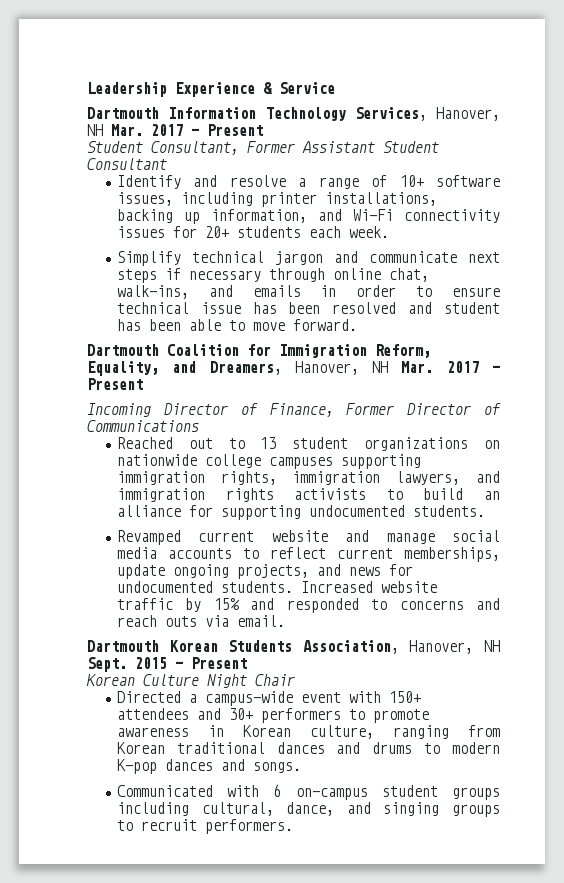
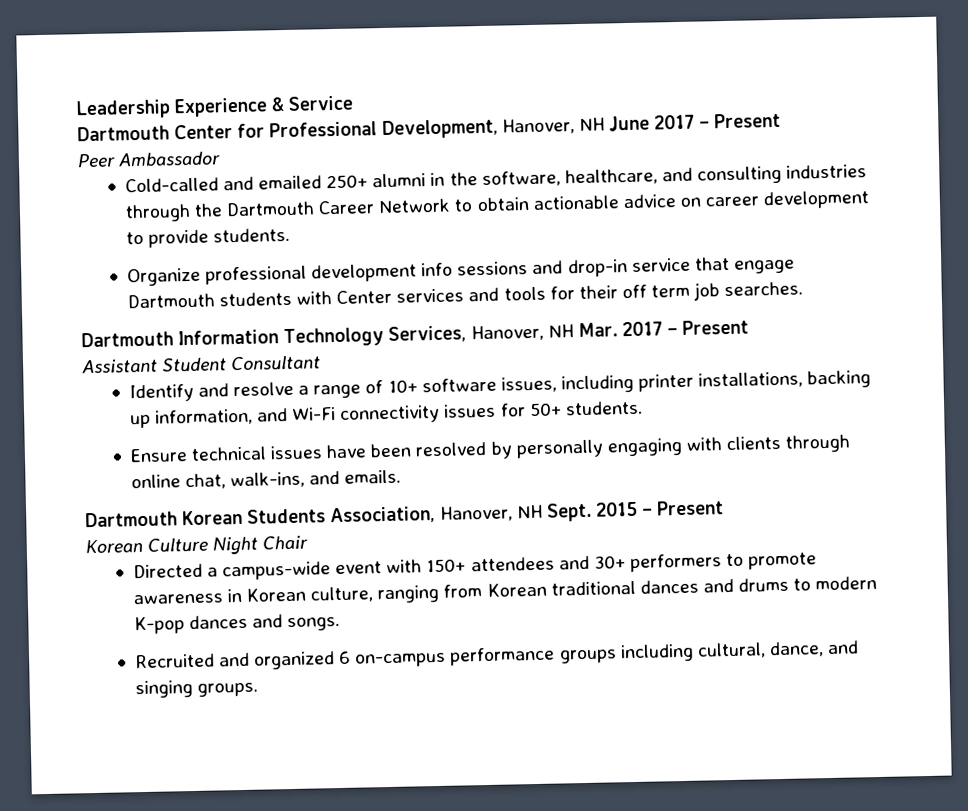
(335, 88) none -> [77,112,782,142] [77,151,222,168] [124,164,868,193] [124,190,871,223] [125,227,291,248] [126,256,796,287] [126,281,804,309] // Dartmouth Center for Professional Development, Hanover, NH June 2017 – Present // Peer Ambassador // Cold-called and emailed 250+ alumni in the software, healthcare, and consulting industries through the Dartmouth Career Network to obtain actionable advice on career development to provide students. // Organize professional development info sessions and drop-in service that engage Dartmouth students with Center services and tools for their off term job searches.
[87,141,295,155] Student Consultant, Former -> (750, 327) none
[204,226,389,238] [116,251,500,266] [116,268,261,283] 20+ students each week. // Simplify technical jargon and communicate next steps if necessary -> [528,400,643,417] [129,435,782,463] 50+ students. // Ensure technical issues have been resolved by personally engaging with clients
[252,285,500,297] [116,302,500,314] [116,319,357,331] [87,344,431,358] [87,361,500,376] [87,378,143,390] [87,403,501,417] [87,420,199,432] [116,437,500,451] [116,454,421,469] [116,471,500,485] [116,488,501,502] [116,505,485,520] [116,530,500,545] [116,547,500,562] [116,564,413,579] [116,581,437,593] [116,598,501,613] [116,615,285,627] emails in order to ensure technical issue has been resolved and student has been able to move forward. // Dartmouth Coalition for Immigration Reform, Equality, and Dreamers, Hanover, NH Mar. 2017 – Present // Incoming Director of Finance, Former Director of Communications // Reached out to 13 student organizations on nationwide college campuses supporting immigration rights, immigration lawyers, and immigration rights activists to build an alliance for supporting undocumented students. // Revamped current website and manage social media accounts to reflect current memberships, update ongoing projects, and news for undocumented students. Increased website traffic by 15% and responded to concerns and reach outs via email. -> [344,469,402,484] emails.
[116,785,260,797] Communicated with -> [134,651,336,670] Recruited and organized
[381,785,438,797] student -> [449,646,556,666] performance
[452,804,501,817] [116,819,293,834] groups to recruit performers. -> [196,682,258,697] groups.

